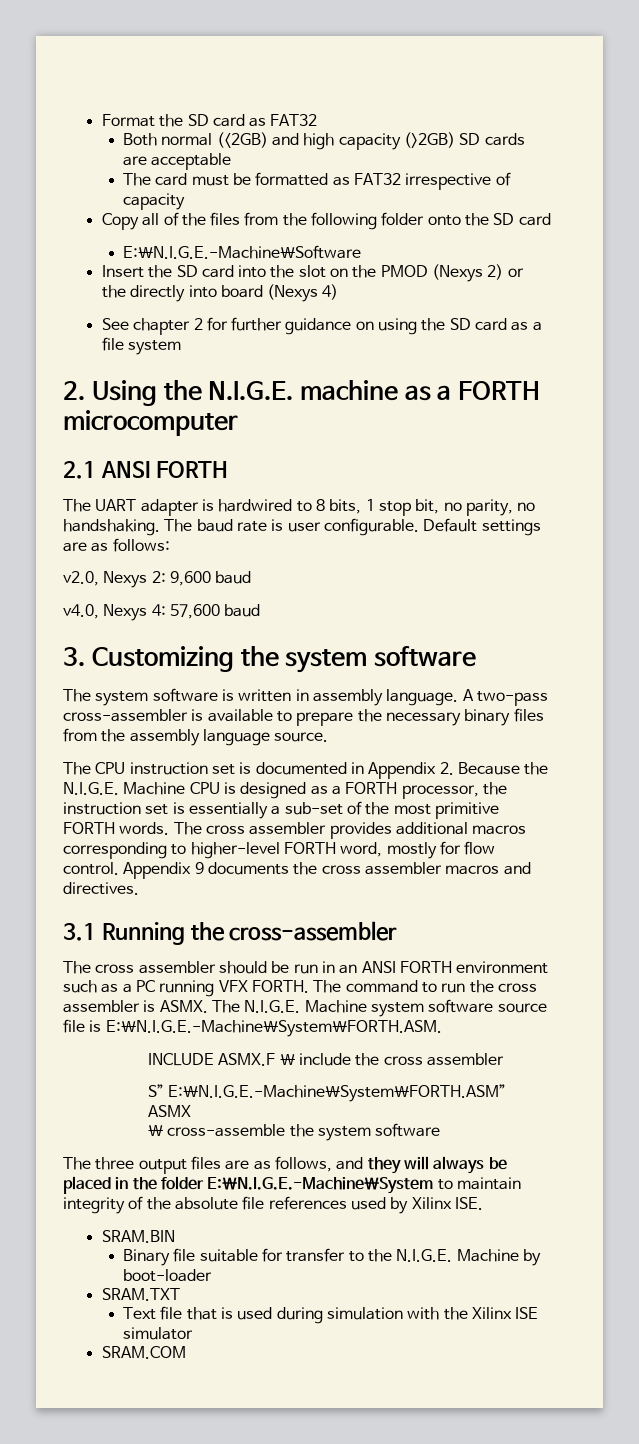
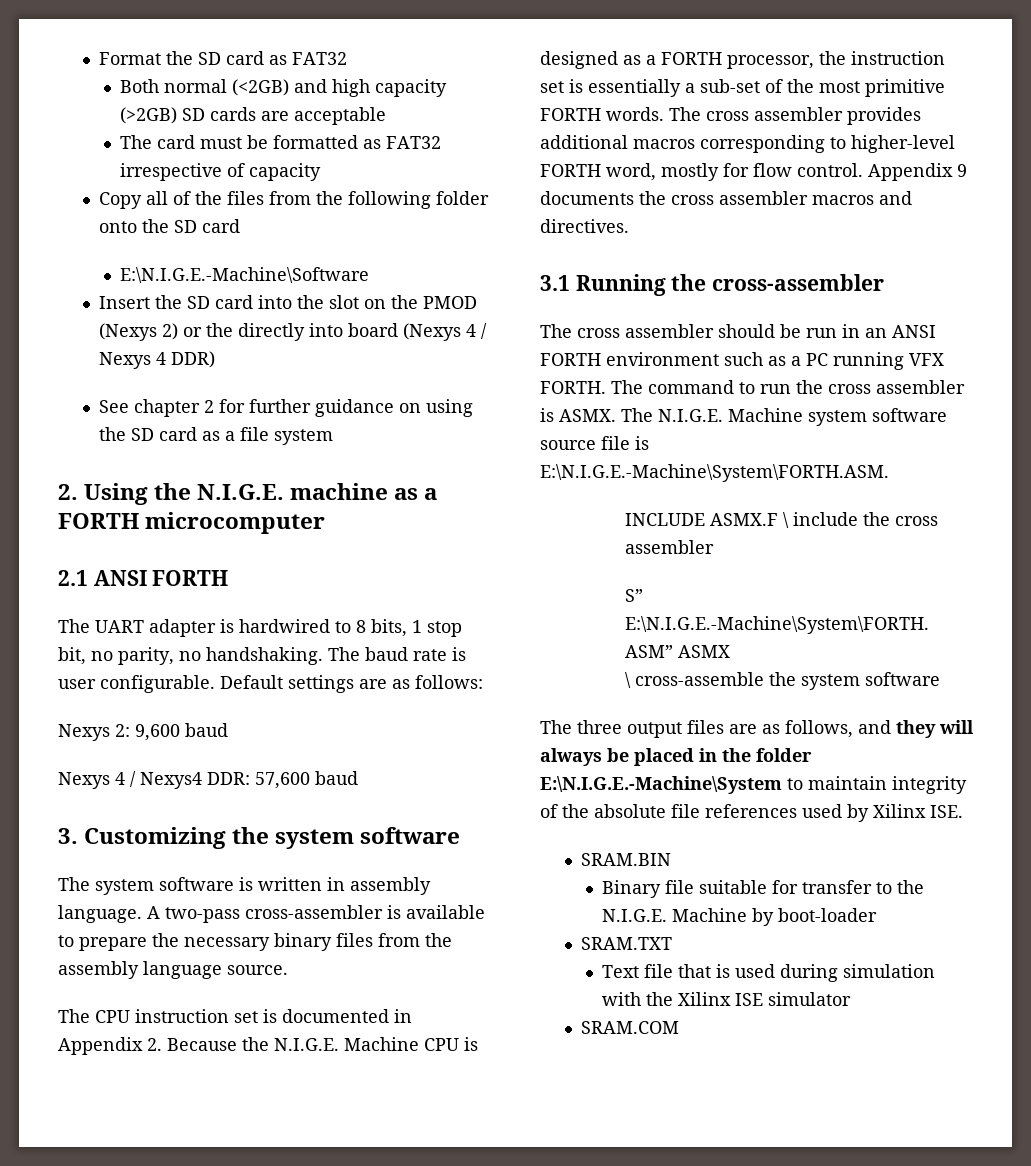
[322,284,339,300] 4) -> [466,323,488,339] [99,351,216,369] 4 / Nexys 4 DDR)
[63,571,99,586] v2.0, -> (483, 682) none
[63,604,166,621] v4.0, Nexys 4: -> [58,771,250,789] Nexys 4 / Nexys4 DDR:

